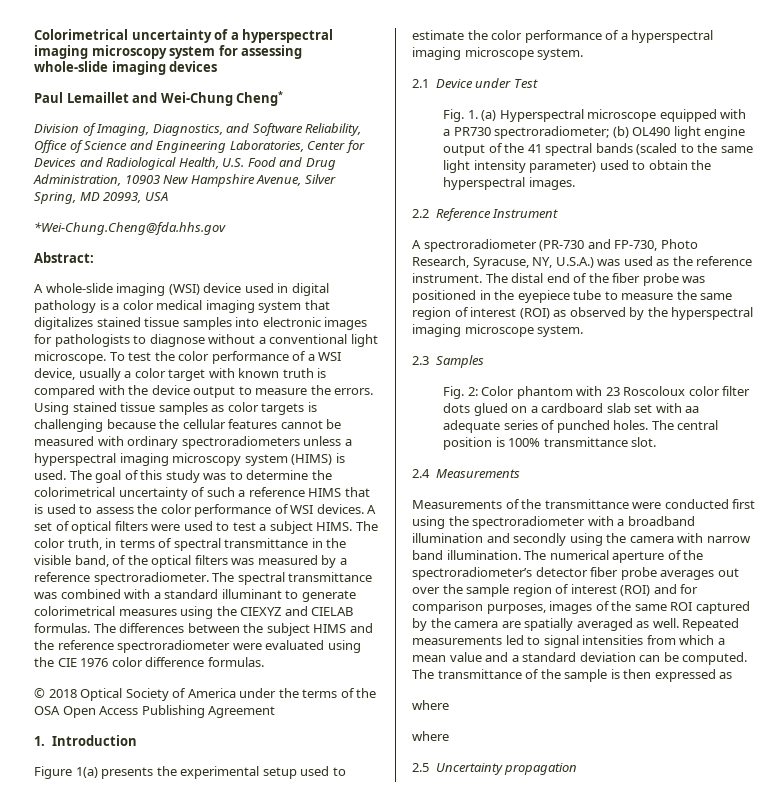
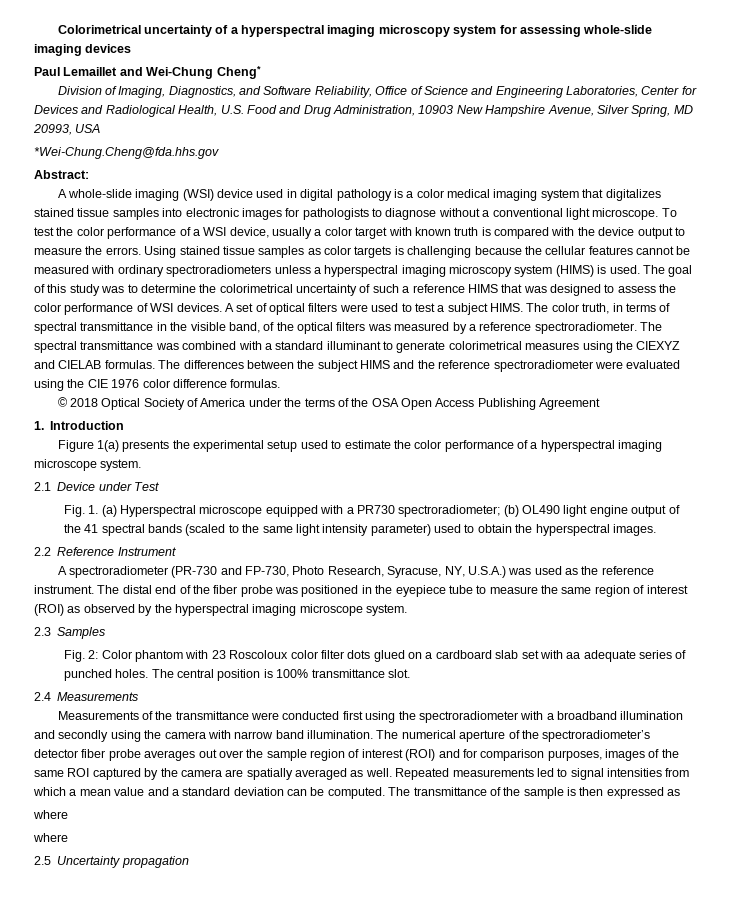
[34,504,76,514] is used -> [523,284,601,296] was designed

